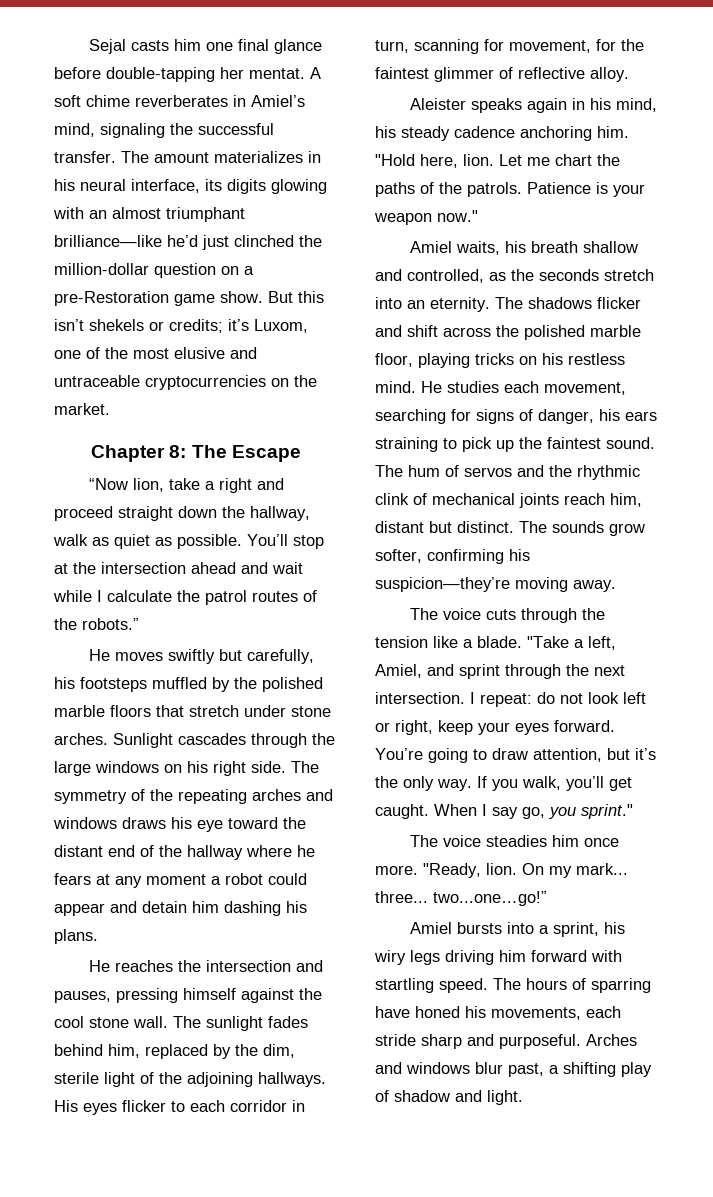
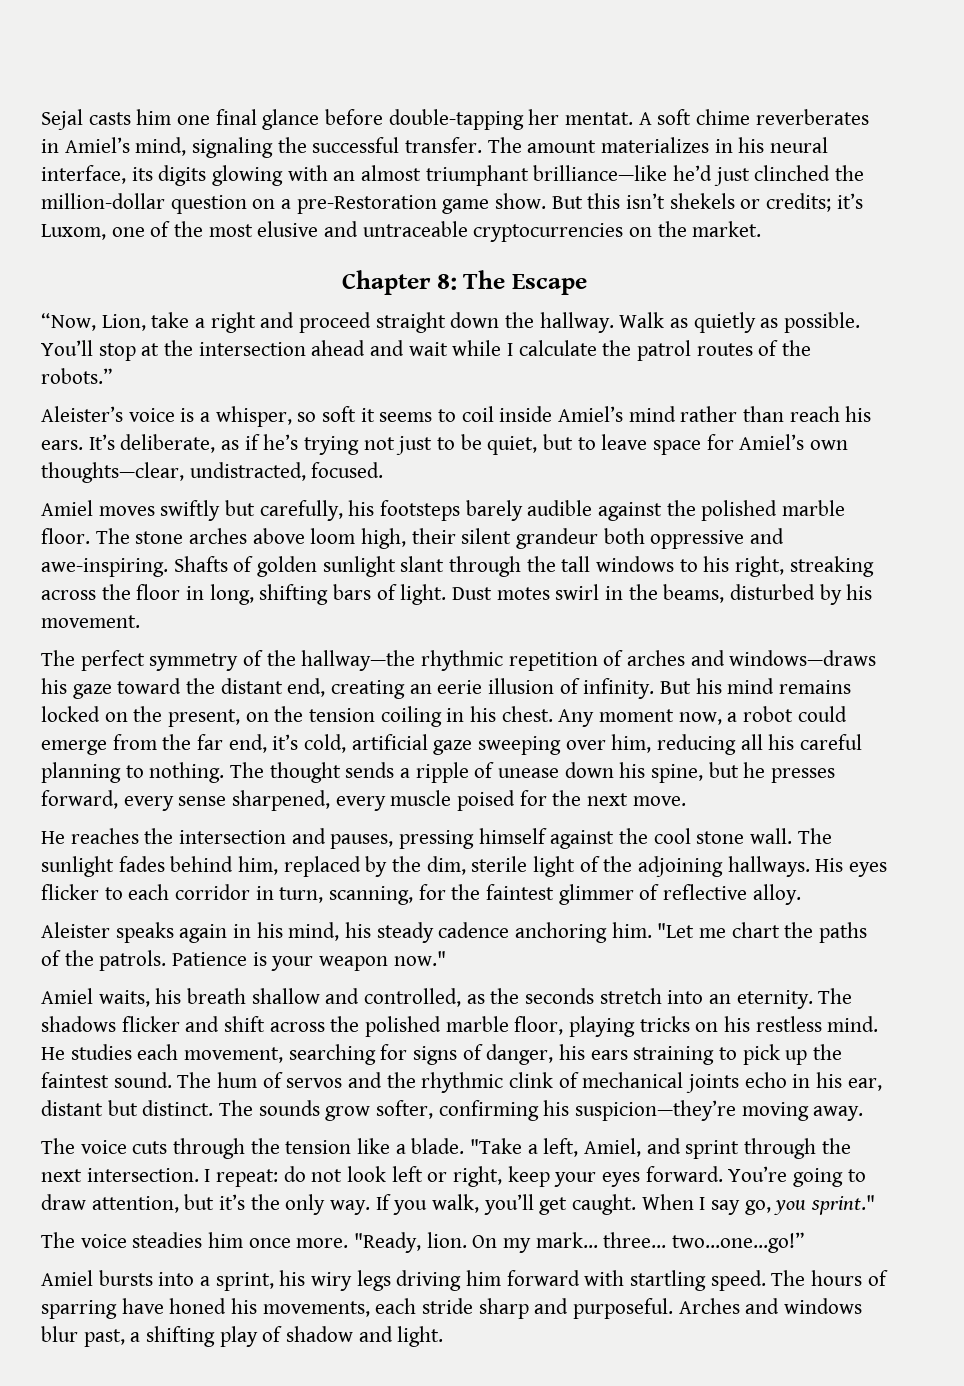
[88,478,164,492] “Now lion, -> [41,313,146,331] “Now, Lion,
[250,506,310,521] [53,534,150,549] hallway, walk as quiet -> [539,312,756,333] hallway. Walk as quietly
[88,649,110,661] He -> [41,406,872,427] [41,434,849,455] [41,462,384,483] [41,500,93,516] Aleister’s voice is a whisper, so soft it seems to coil inside Amiel’s mind rather than reach his ears. It’s deliberate, as if he’s trying not just to be quiet, but to leave space for Amiel’s own thoughts—clear, undistracted, focused. // Amiel
[152,677,323,692] [54,705,331,717] [54,733,335,748] [54,761,319,776] [54,789,333,804] [53,817,306,832] [54,845,315,860] [54,873,307,888] [54,901,307,916] [54,929,98,944] muffled by the polished marble floors that stretch under stone arches. Sunlight cascades through the large windows on his right side. The symmetry of the repeating arches and windows draws his eye toward the distant end of the hallway where he fears at any moment a robot could appear and detain him dashing his plans. -> [465,500,846,521] [41,528,785,549] [41,556,874,577] [41,584,873,605] [41,615,140,628] [41,650,877,671] [41,678,852,699] [41,706,847,727] [41,734,863,755] [41,762,836,783] [41,790,686,811] barely audible against the polished marble floor. The stone arches above loom high, their silent grandeur both oppressive and awe-inspiring. Shafts of golden sunlight slant through the tall windows to his right, streaking across the floor in long, shifting bars of light. Dust motes swirl in the beams, disturbed by his movement. // The perfect symmetry of the hallway—the rhythmic repetition of arches and windows—draws his gaze toward the distant end, creating an eerie illusion of infinity. But his mind remains locked on the present, on the tension coiling in his chest. Any moment now, a robot could emerge from the far end, it’s cold, artificial gaze sweeping over him, reducing all his careful planning to nothing. The thought sends a ripple of unease down his spine, but he presses forward, every sense sharpened, every muscle poised for the next move.
[414,39,591,54] scanning for movement, -> [329,886,414,905] scanning,
[375,154,522,168] "Hold here, lion. Let -> [657,923,695,938] "Let
[564,493,642,507] reach him, -> [744,1072,882,1091] echo in his ear,

